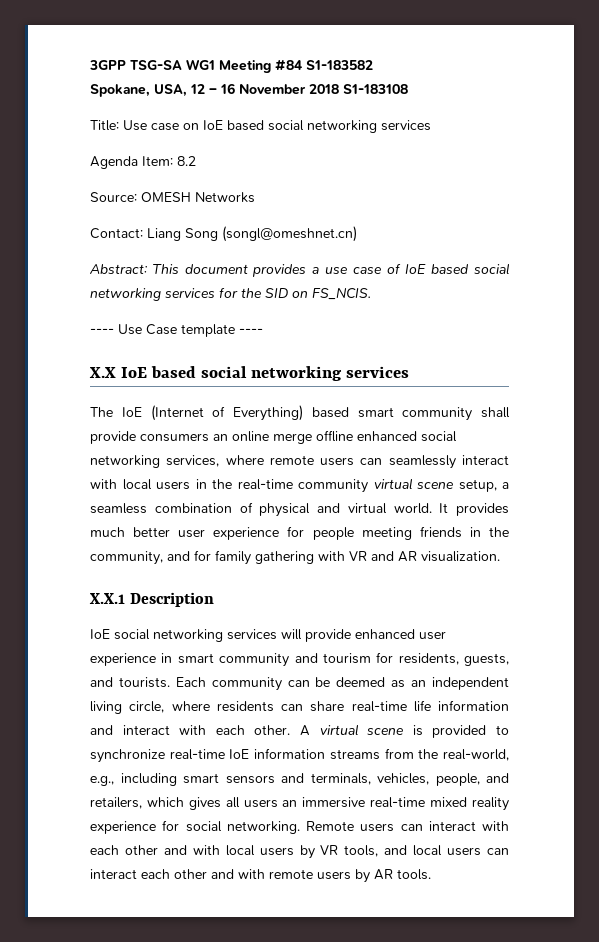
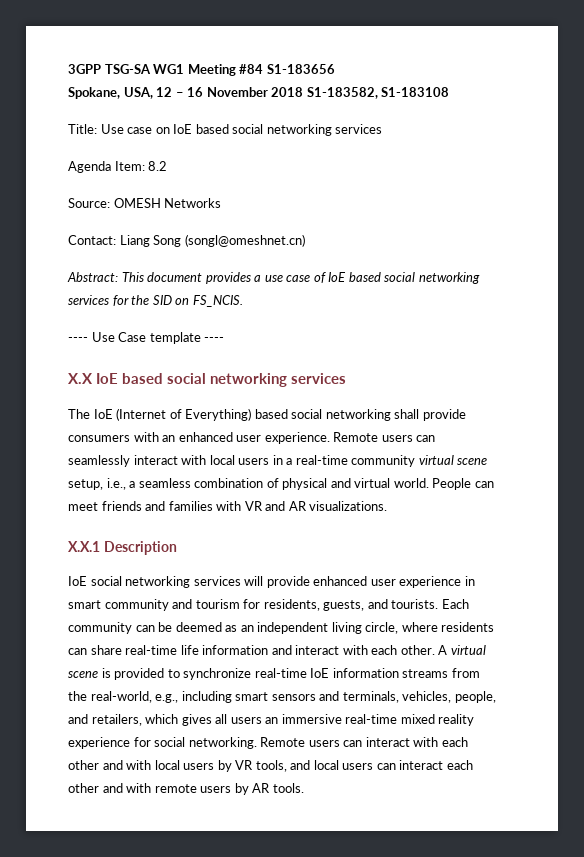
[306,60,373,70] S1-183582 -> [266,64,335,74] S1-183656
(339, 89) none -> [306,87,378,99] S1-183582,
[357,407,473,421] smart community -> [291,409,391,421] social networking
[213,430,457,444] [90,455,314,468] an online merge offline enhanced social networking services, where remote -> [133,432,379,444] with an enhanced user experience. Remote
[212,479,232,489] the -> [286,458,293,465] a
(497, 485) none -> [106,478,126,490] i.e.,
[439,503,509,516] [90,526,509,540] [90,550,314,565] It provides much better user experience for people meeting friends in the community, and for family gathering -> [432,478,494,490] [68,501,213,511] People can meet friends and families
[421,551,500,562] visualization. -> [309,501,388,511] visualizations.

